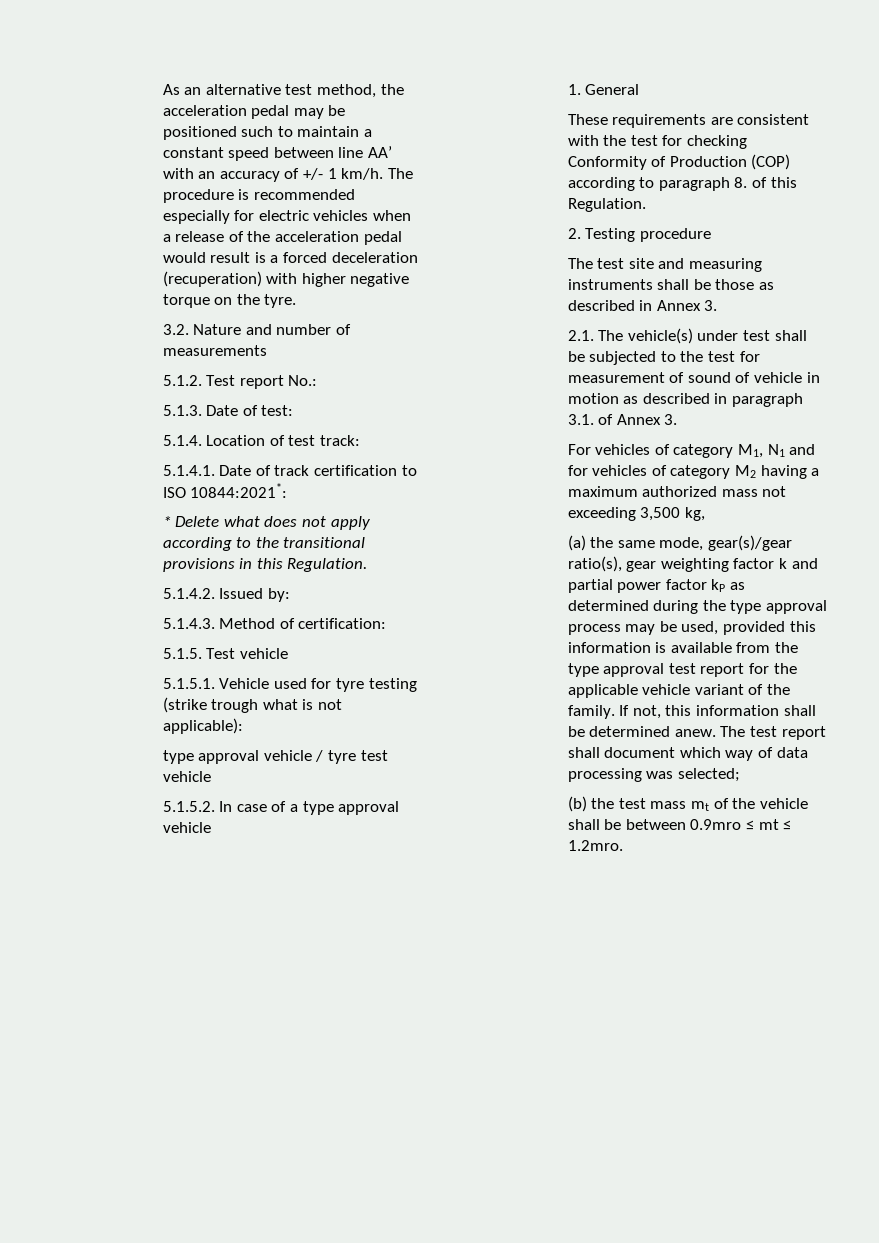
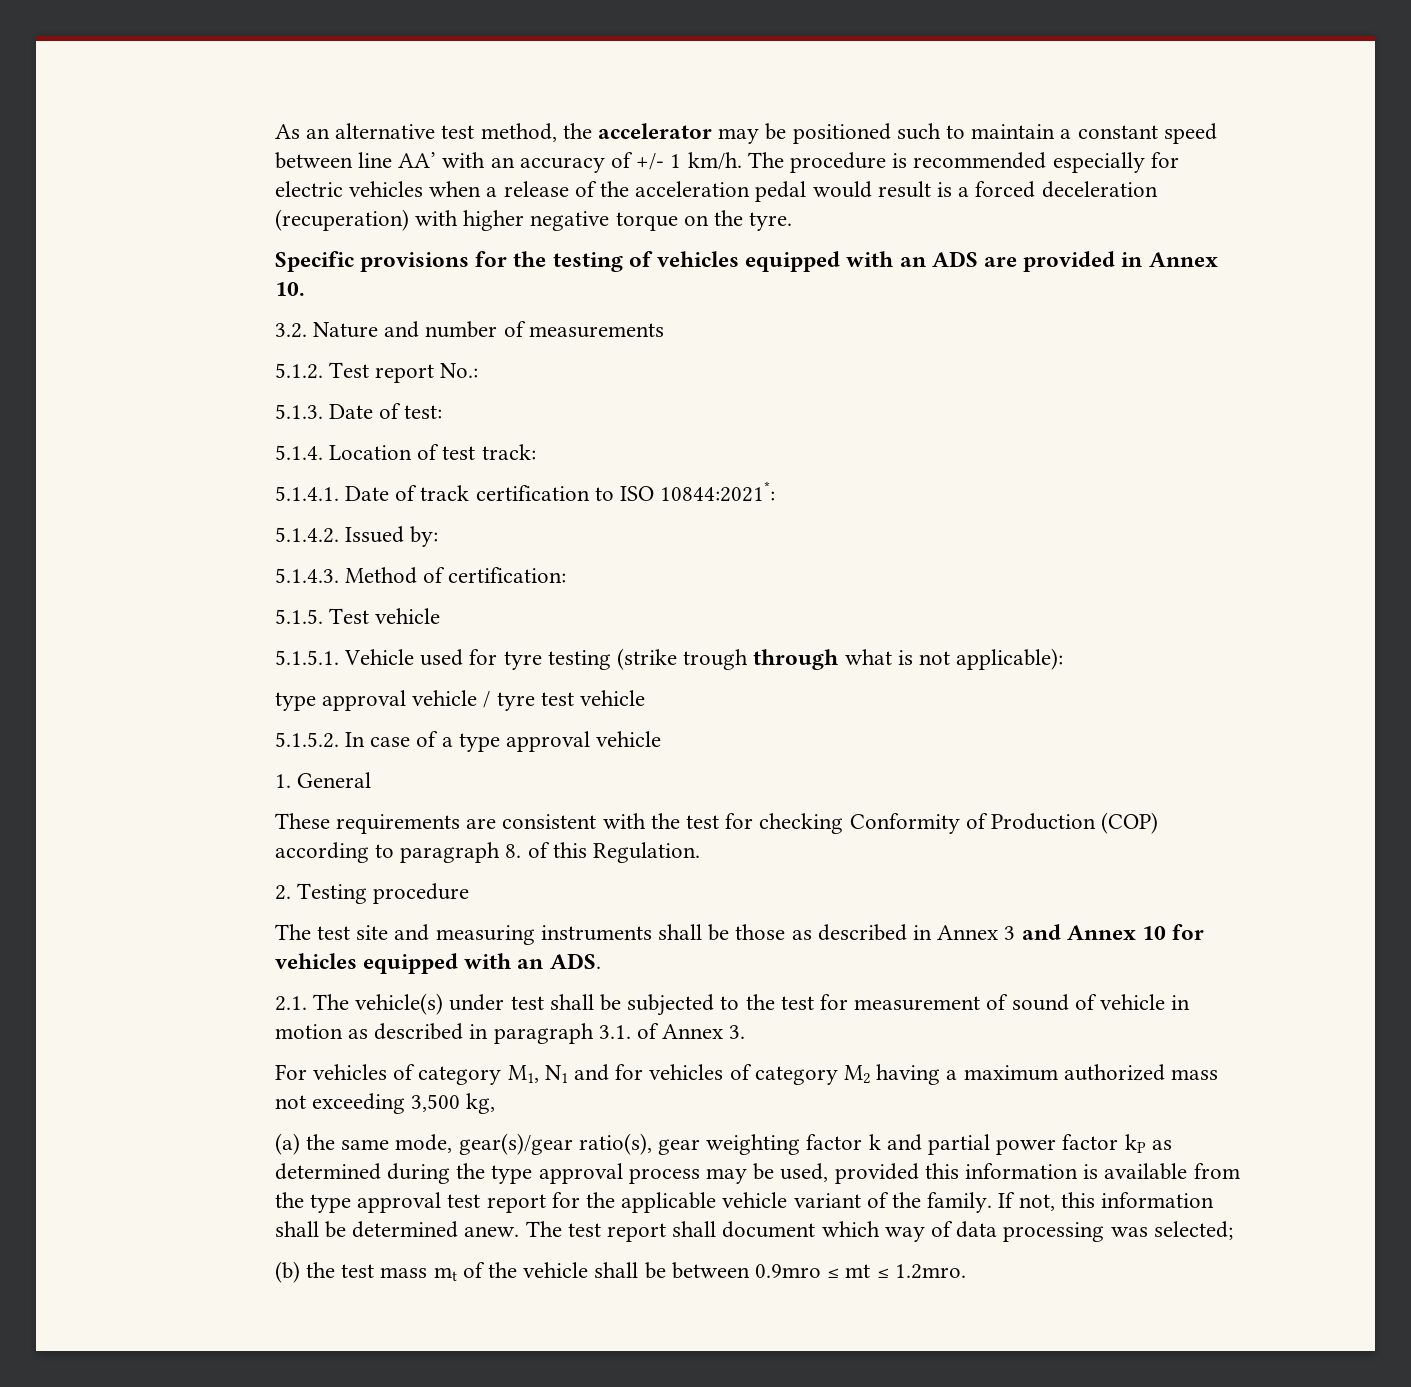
[162,105,290,119] acceleration pedal -> [597,123,712,139] accelerator
(297, 301) none -> [274,251,1218,272] [274,282,305,296] // Specific provisions for the testing of vehicles equipped with an ADS are provided in Annex 10.
[162,516,370,530] [162,537,366,551] [162,558,368,572] // * Delete what does not apply according to the transitional provisions in this Regulation. -> (776, 491) none
(259, 706) none -> [753,649,840,670] through
[704,300,718,311] 3. -> [1004,924,1205,940] [274,953,601,974] 3 and Annex 10 for vehicles equipped with an ADS.

